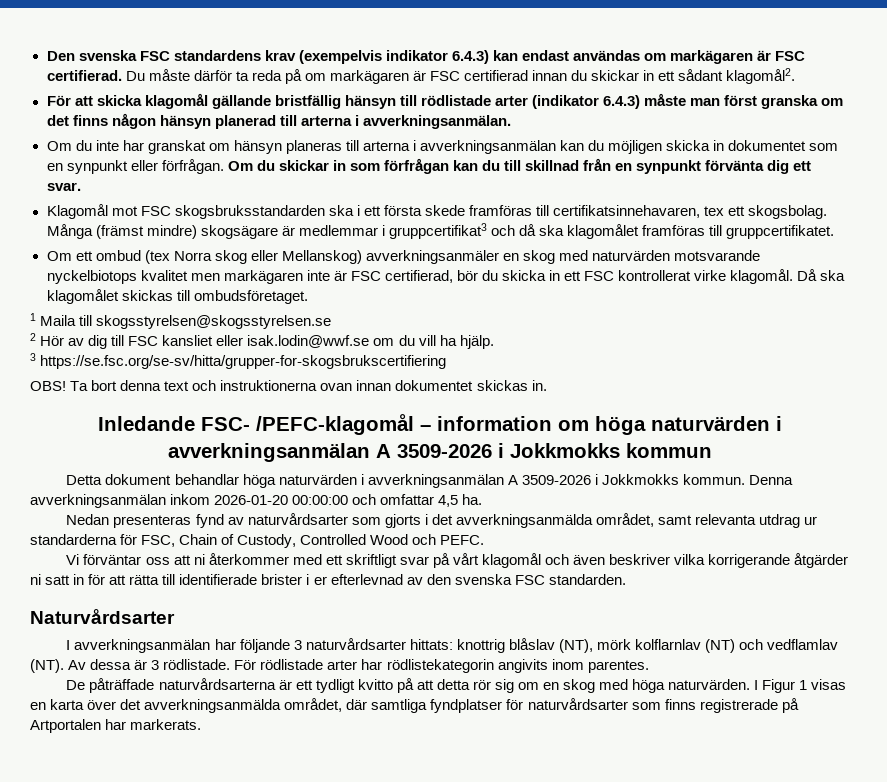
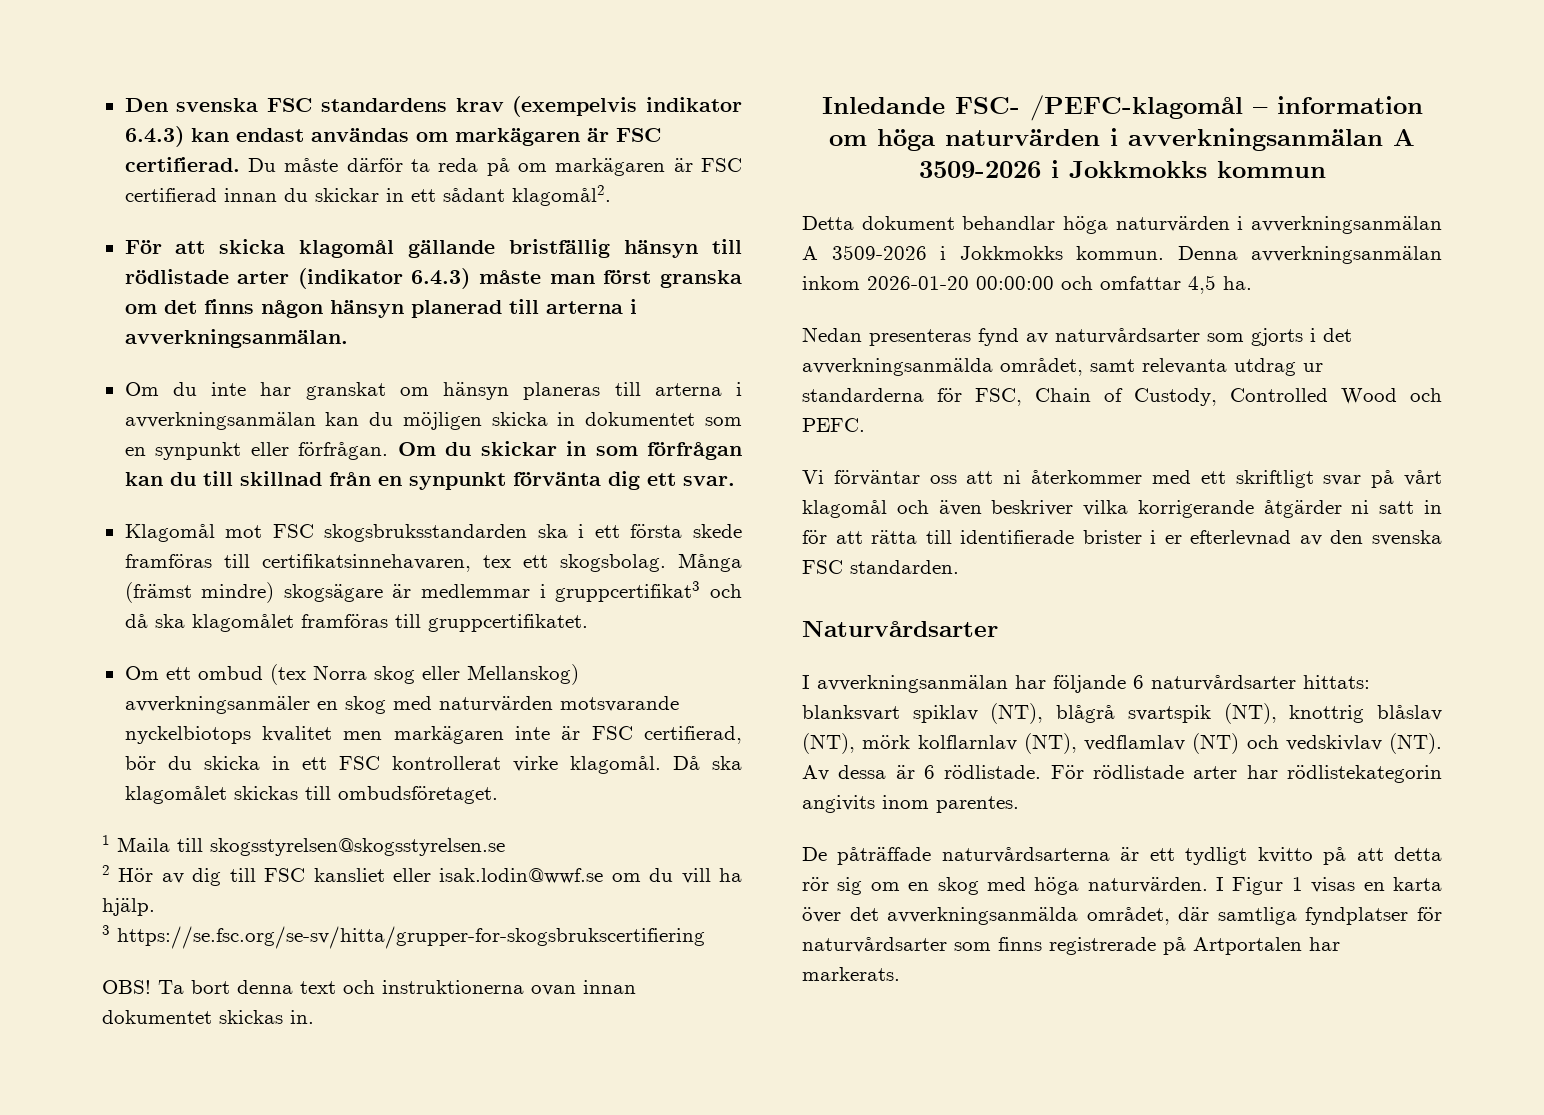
[293,640,302,650] 3 -> [1133,675,1144,689] 6
(453, 644) none -> [802,703,1277,724] blanksvart spiklav (NT), blågrå svartspik (NT),
(701, 644) none -> [1023,733,1185,754] (NT), vedflamlav
[767,639,839,650] vedflamlav -> [1285,735,1382,751] vedskivlav
[151,660,160,670] 3 -> [924,765,935,779] 6

